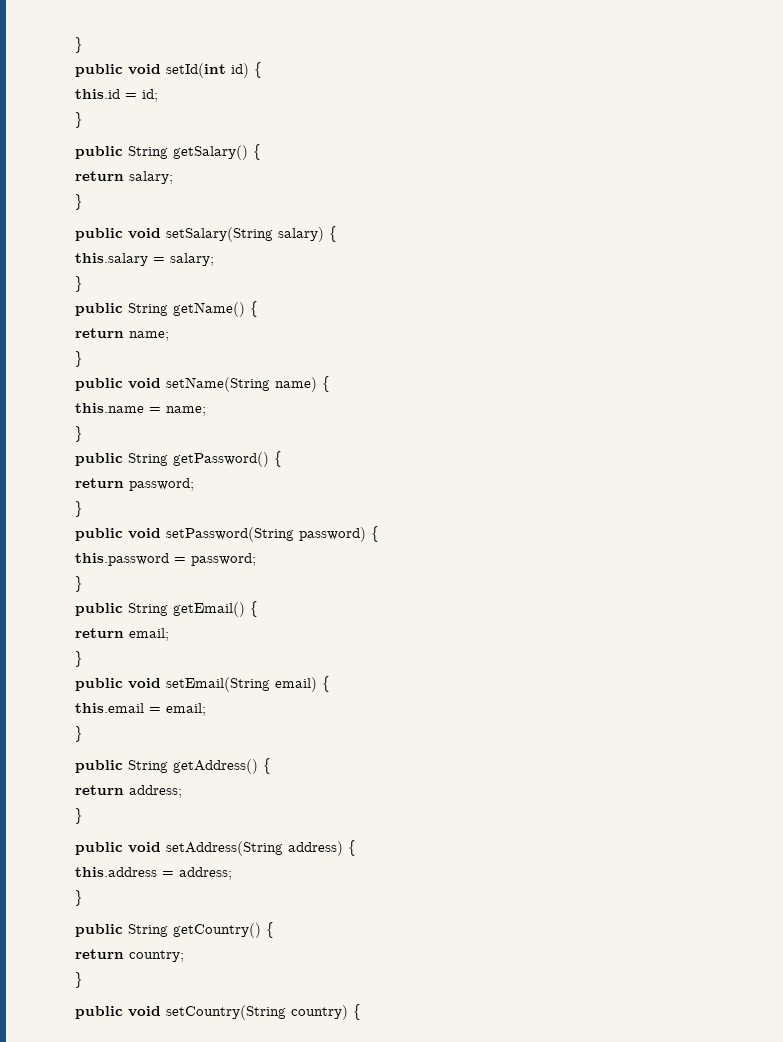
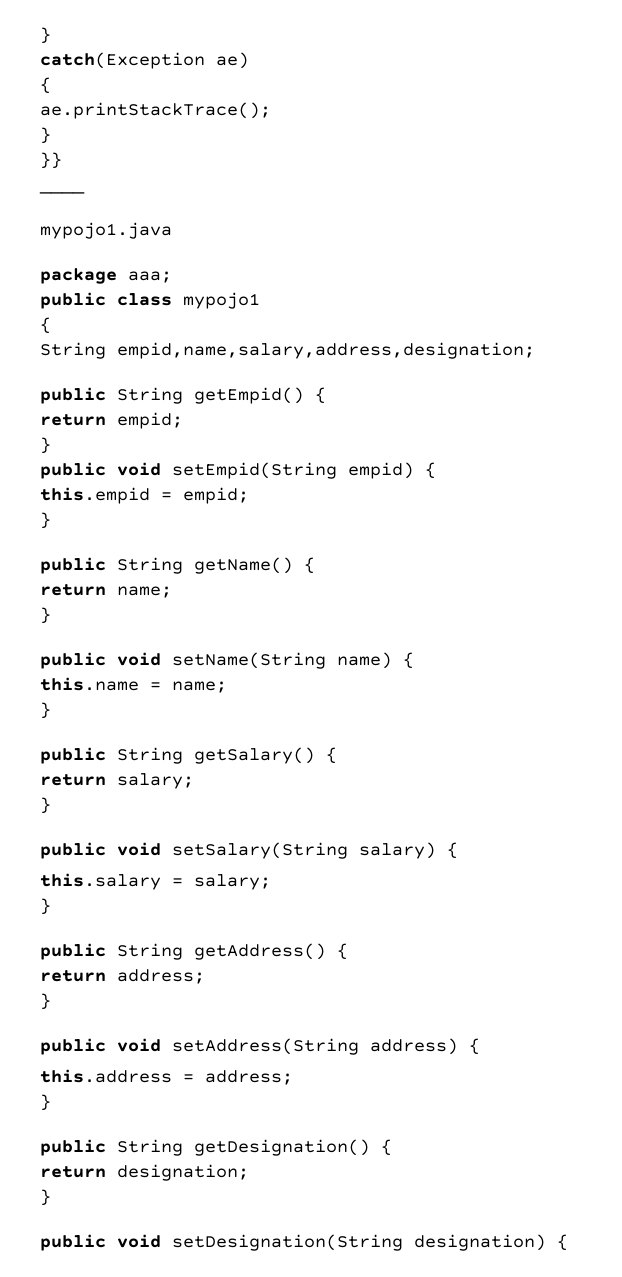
[75,37,83,53] [75,62,262,78] [75,89,158,102] } // public void setId(int id) { // this.id = id; -> [40,27,51,44] [40,52,249,69] [40,77,51,94] [40,102,271,119] [40,127,51,144] [40,152,62,169] [39,190,85,194] [40,222,172,239] [40,268,172,284] [40,292,260,309] [40,317,51,334] [40,342,535,359] [40,387,326,404] [40,412,183,429] [40,437,51,454] [40,462,436,479] [40,487,249,504] [40,512,51,529] [40,557,315,574] [40,584,172,598] [40,607,51,624] [40,652,414,669] [40,677,227,693] } // catch(Exception ae) // { // ae.printStackTrace(); // } // }} // ____ // mypojo1.java // package aaa; // public class mypojo1 // { // String empid,name,salary,address,designation; // public String getEmpid() { // return empid; // } // public void setEmpid(String empid) { // this.empid = empid; // } // public String getName() { // return name; // } // public void setName(String name) { // this.name = name;
[75,301,258,317] [75,328,169,341] [75,351,83,367] [75,376,330,392] [75,403,206,416] [75,426,83,442] [75,451,282,467] [75,478,194,491] [75,501,83,517] [75,526,379,542] [75,553,256,566] [75,576,83,592] [75,601,258,617] [75,628,169,641] [75,651,83,667] [75,676,330,692] [75,703,206,716] [75,726,83,742] // public String getName() { // return name; // } // public void setName(String name) { // this.name = name; // } // public String getPassword() { // return password; // } // public void setPassword(String password) { // this.password = password; // } // public String getEmail() { // return email; // } // public void setEmail(String email) { // this.email = email; // } -> (51, 906) none
[173,922,274,938] [75,949,184,962] [75,972,83,988] [75,1005,348,1020] getCountry() { // return country; // } // public void setCountry(String country) -> [194,1139,392,1156] [40,1164,249,1181] [40,1189,51,1206] [40,1234,546,1251] getDesignation() { // return designation; // } // public void setDesignation(String designation)

